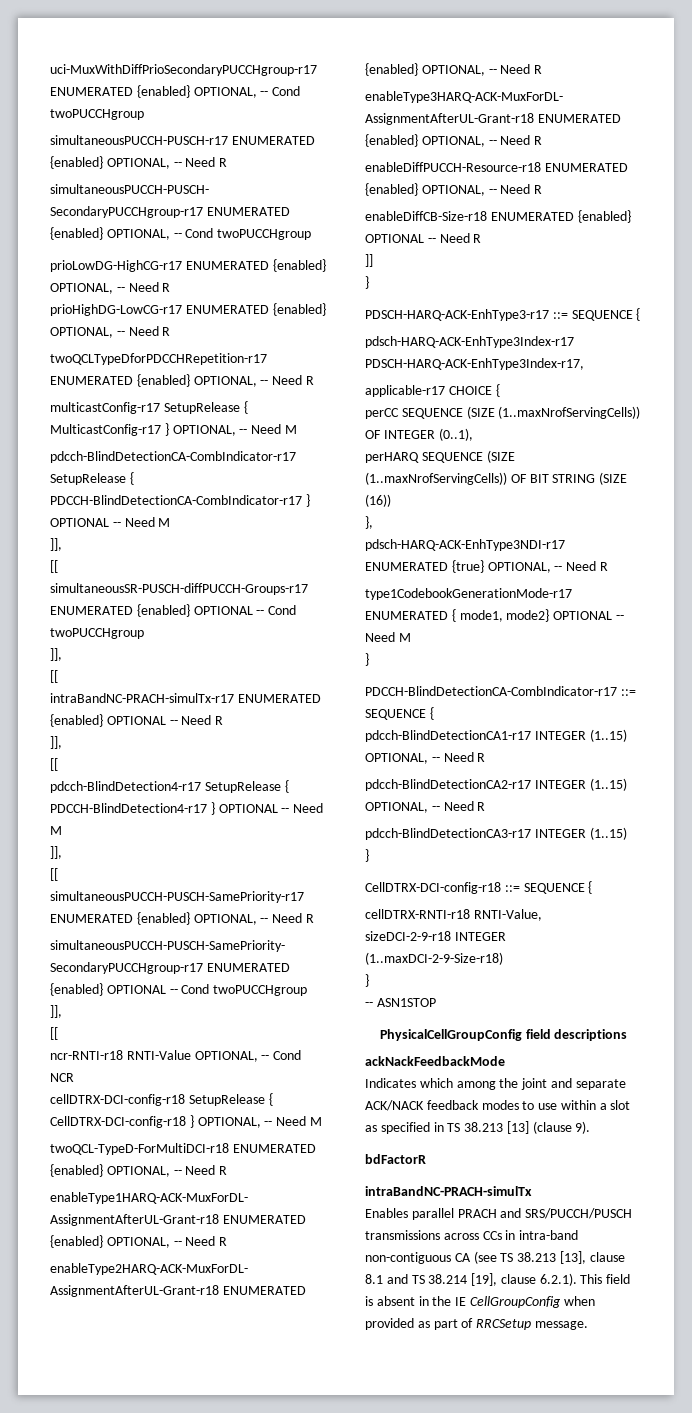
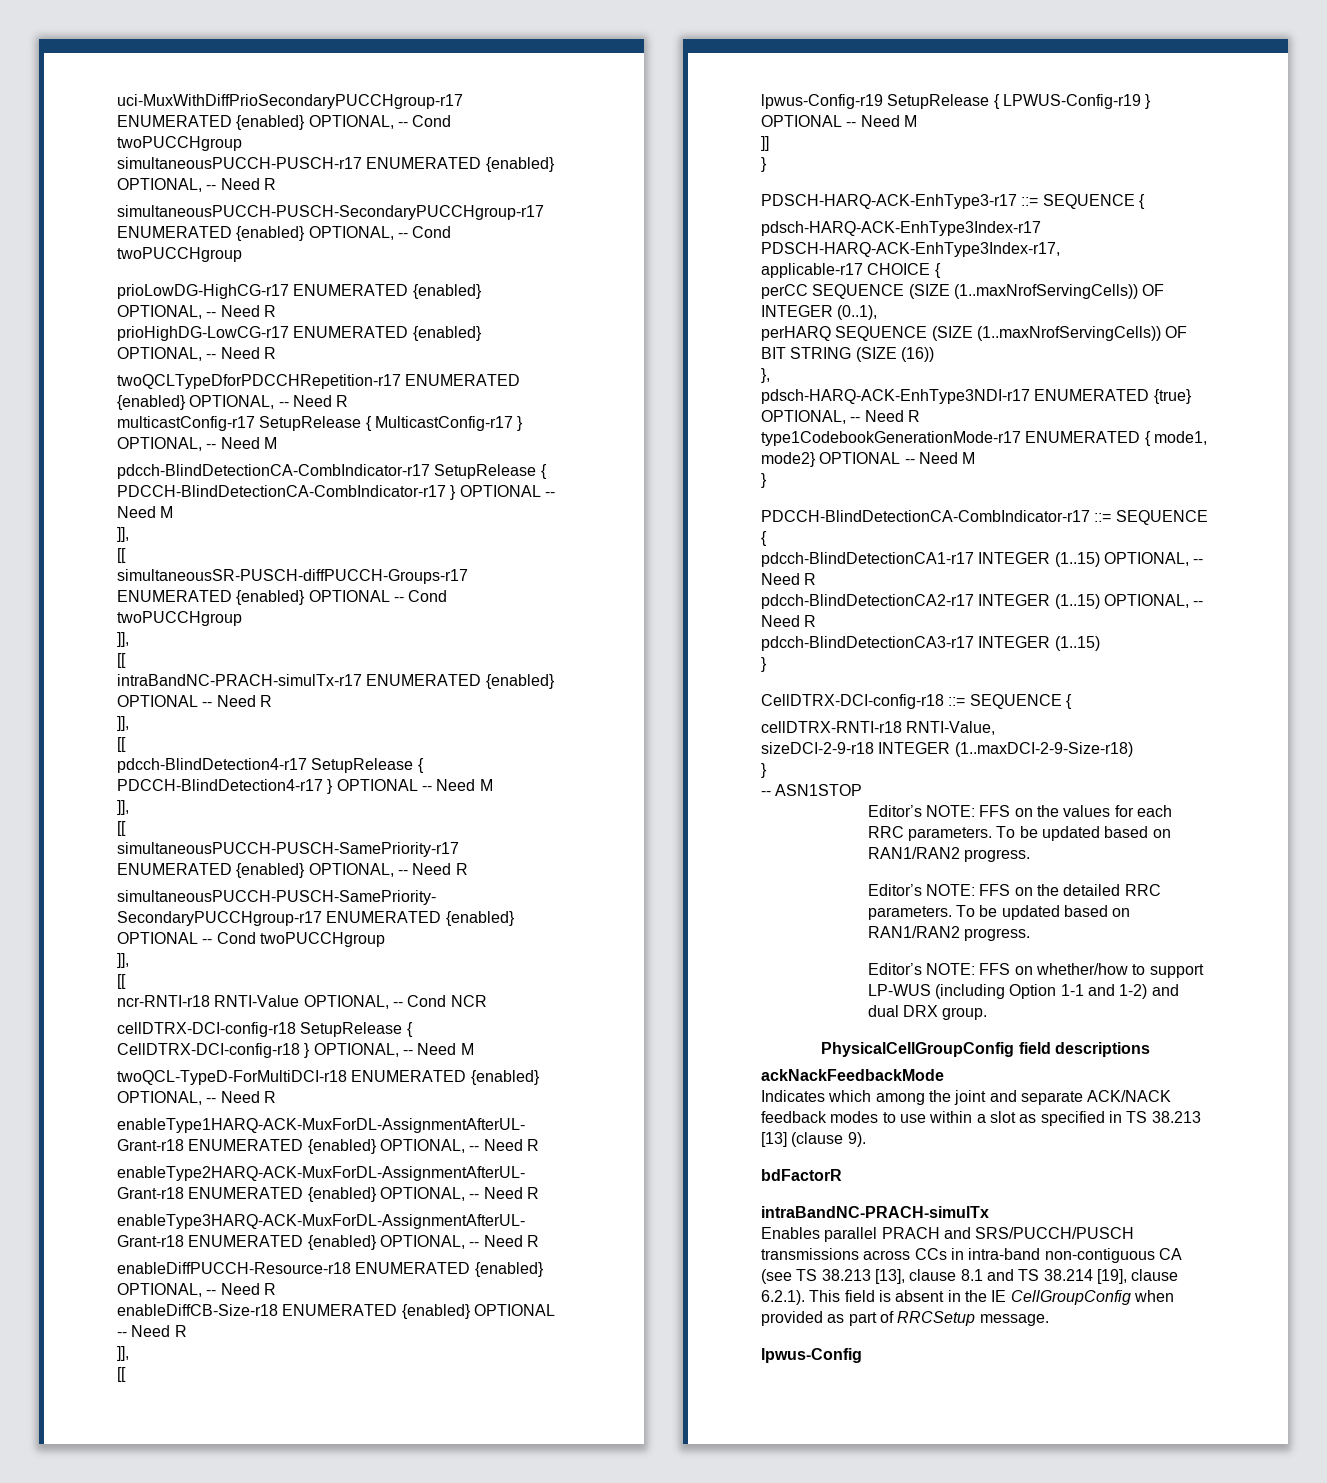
(482, 238) none -> [117,1346,129,1361] [117,1367,126,1382] [761,94,1152,109] [761,115,917,127] // ]], // [[ // lpwus-Config-r19 SetupRelease { LPWUS-Config-r19 } OPTIONAL -- Need M
(436, 1002) none -> [867,805,1172,817] [867,826,1171,841] [867,847,1030,862] [867,884,1161,896] [867,905,1131,920] [867,926,1030,941] [867,963,1204,978] [867,984,1179,999] [867,1005,988,1020] // Editor’s NOTE: FFS on the values for each RRC parameters. To be updated based on RAN1/RAN2 progress. // Editor’s NOTE: FFS on the detailed RRC parameters. To be updated based on RAN1/RAN2 progress. // Editor’s NOTE: FFS on whether/how to support LP-WUS (including Option 1-1 and 1-2) and dual DRX group.
(588, 1325) none -> [761,1348,862,1363] // lpwus-Config

